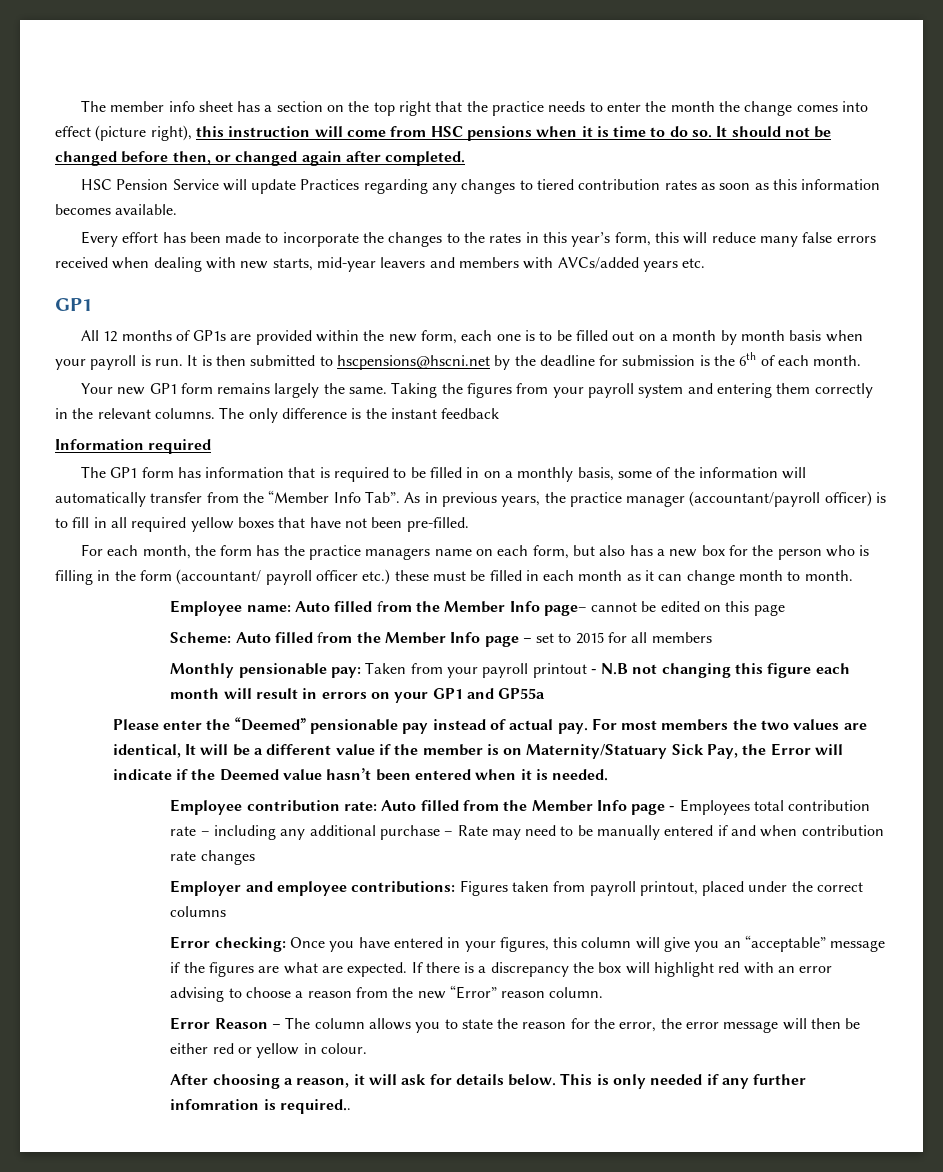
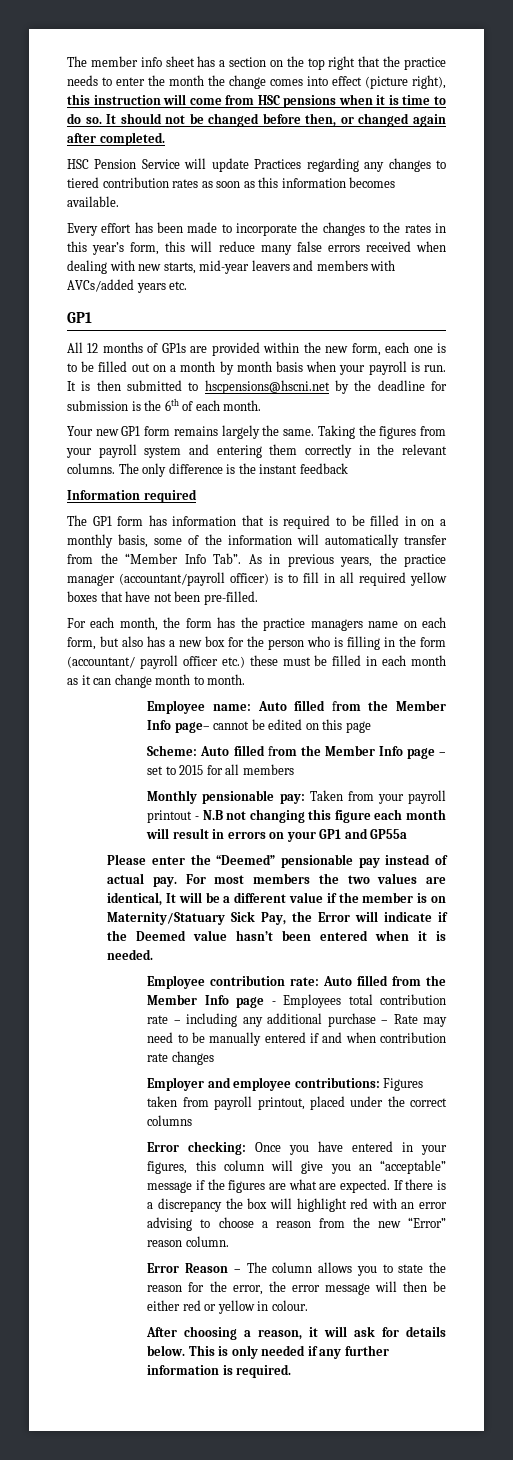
[170,1099,351,1114] infomration is required.. -> [147,1364,292,1378] information is required.

